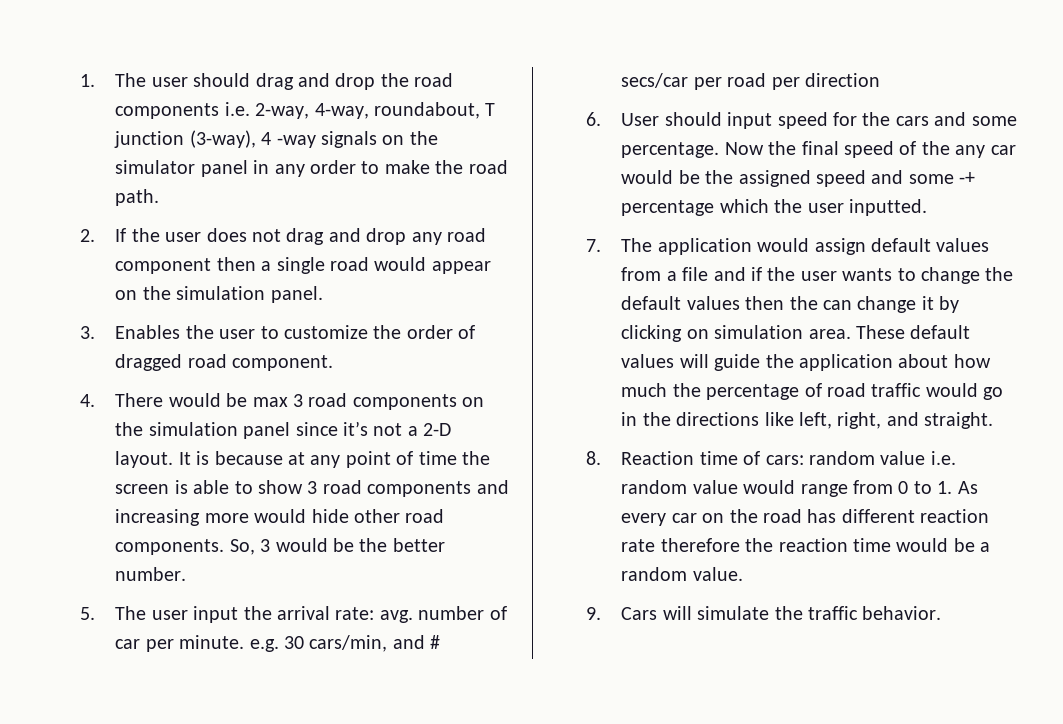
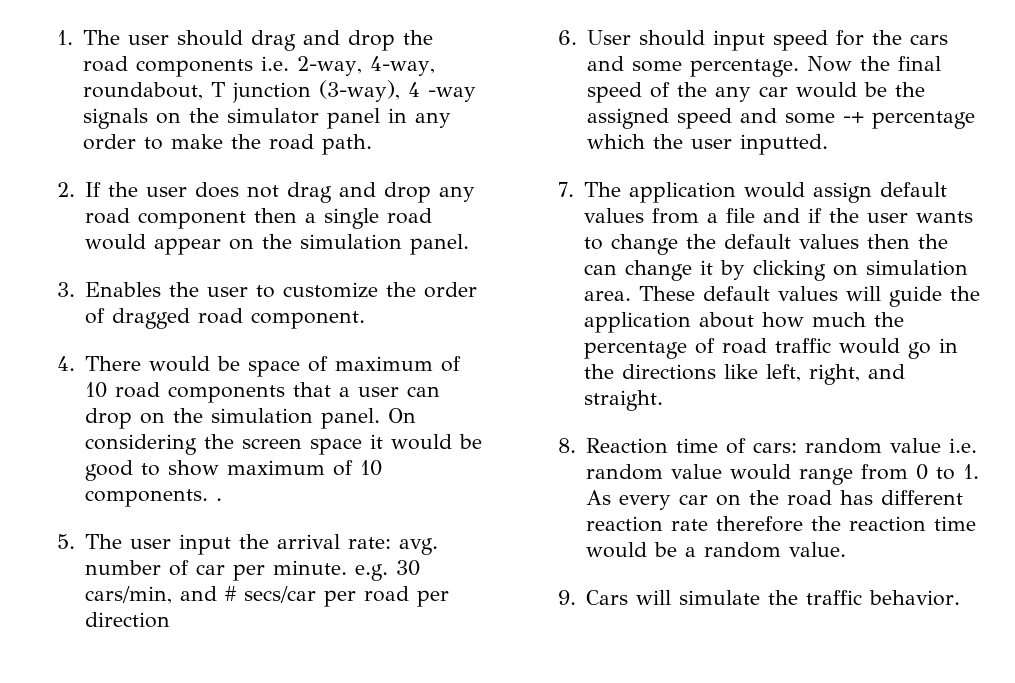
[252,393,485,410] [115,421,452,439] [115,451,491,468] [115,480,509,497] [115,509,445,526] [115,538,445,555] [115,567,187,581] max 3 road components on the simulation panel since it’s not a 2-D layout. It is because at any point of time the screen is able to show 3 road components and increasing more would hide other road components. So, 3 would be the better number. -> [248,356,462,377] [85,382,441,403] [85,408,417,429] [85,434,483,455] [85,460,383,481] [85,489,223,507] space of maximum of 10 road components that a user can drop on the simulation panel. On considering the screen space it would be good to show maximum of 10 components. .

